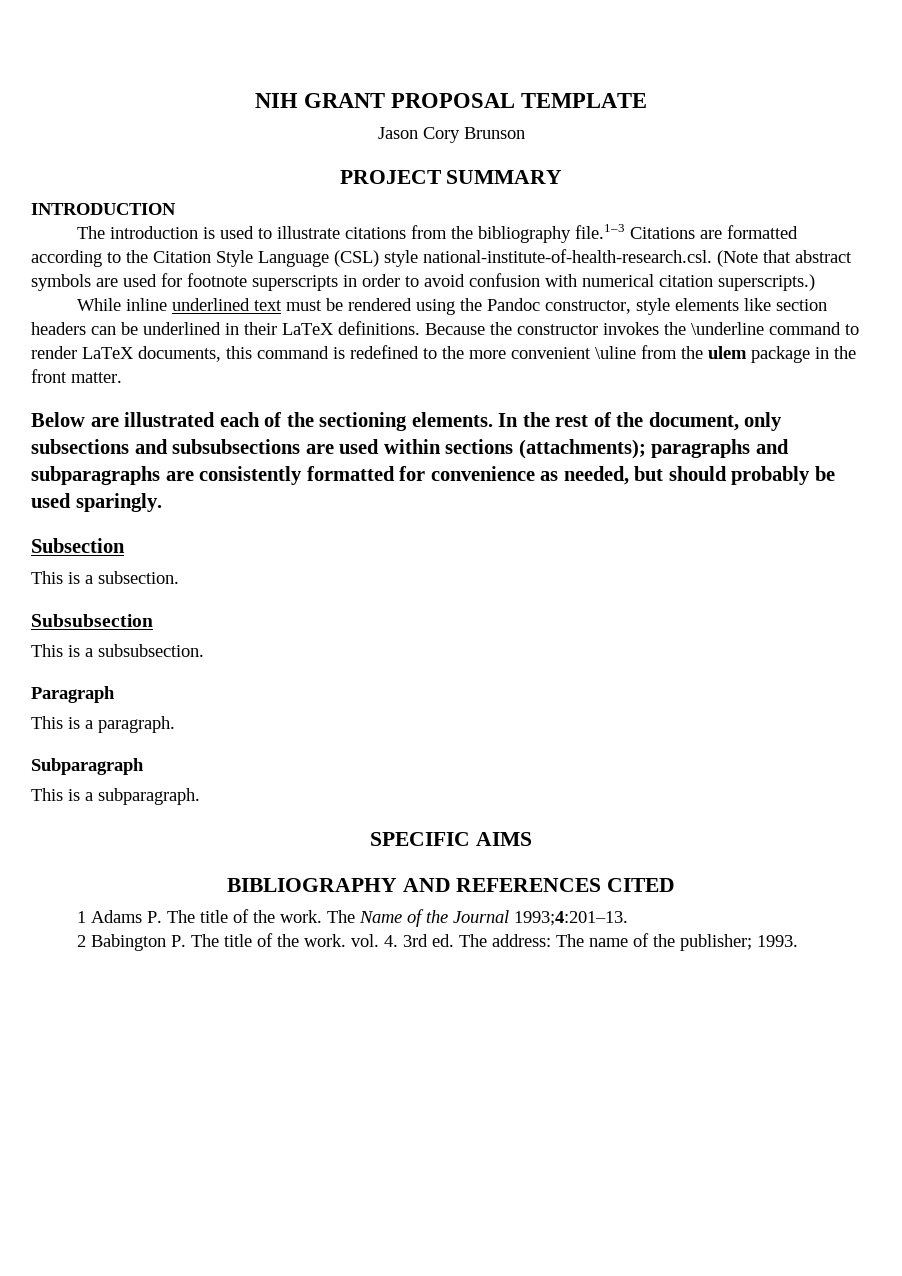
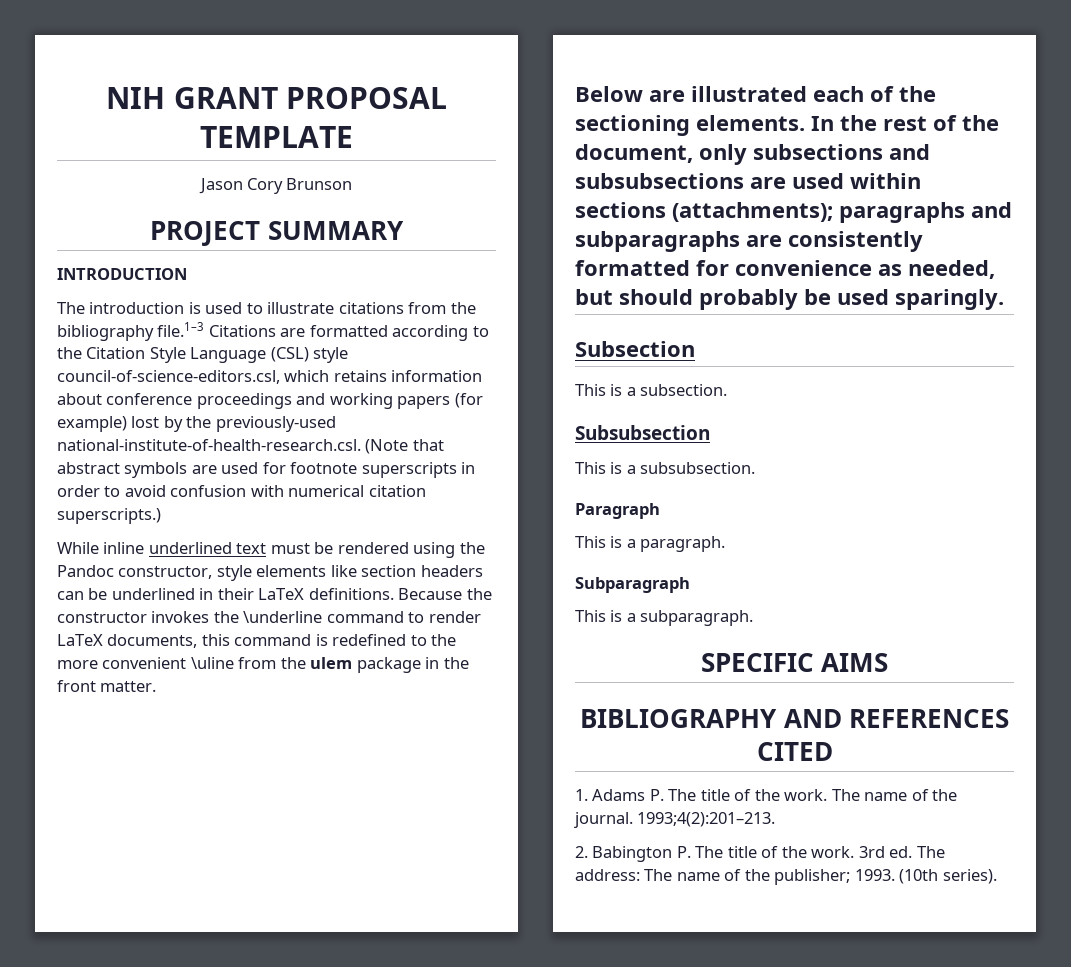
(418, 258) none -> [57,370,483,384] [57,393,483,409] [57,416,336,432] council-of-science-editors.csl, which retains information about conference proceedings and working papers (for example) lost by the previously-used
[77,911,87,923] 1 -> [575,789,588,801] 1.
[359,909,629,927] [77,935,87,947] Name of the Journal 1993;4:201–13. // 2 -> [864,789,958,801] [574,812,776,828] [575,846,588,858] name of the journal. 1993;4(2):201–213. // 2.
[351,934,399,947] vol. 4. -> (855, 852) none
(799, 941) none -> [899,869,997,884] (10th series).

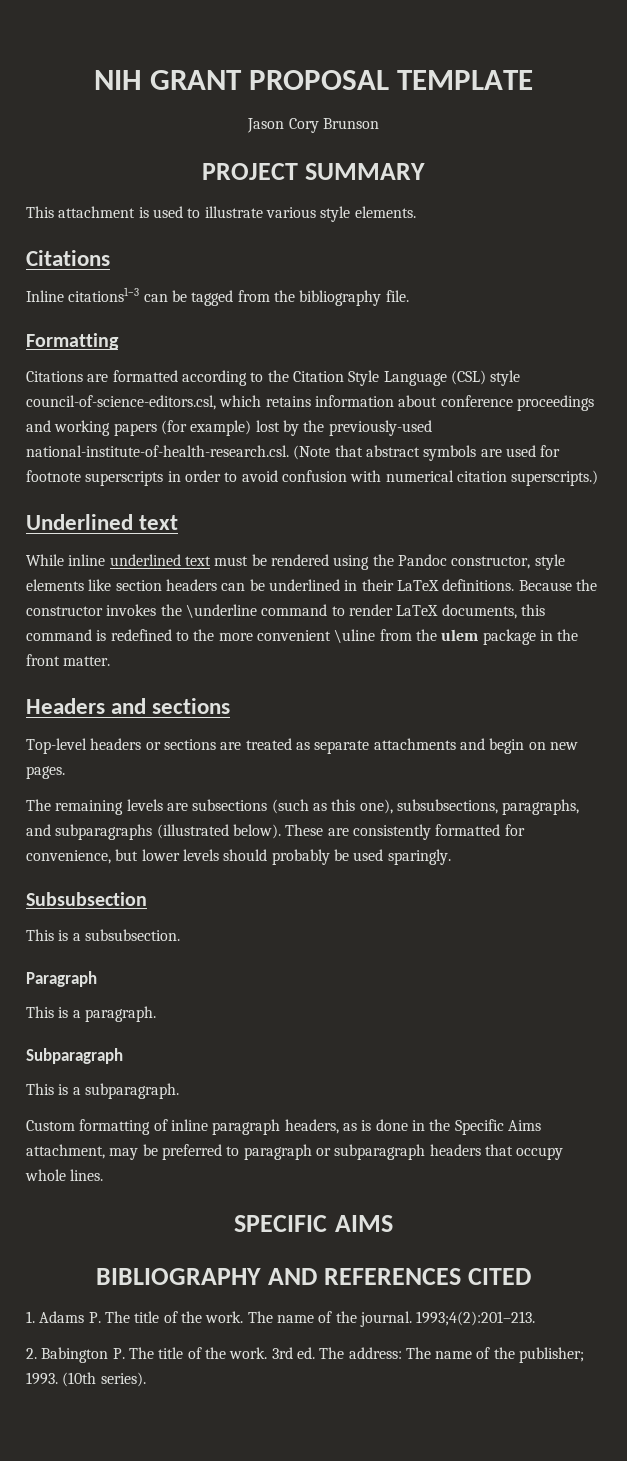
[57,268,187,280] [57,302,185,314] INTRODUCTION // The introduction -> [26,206,136,218] This attachment
[338,302,404,314] citations -> [265,206,416,222] [26,250,110,266] [26,287,234,306] various style elements. // Citations // Inline citations1–3 can be tagged
[157,322,205,337] file.1–3 -> [385,290,409,302] [26,333,119,350] file. // Formatting //
(161, 516) none -> [26,514,179,530] // Underlined text
[575,86,936,102] [575,115,999,136] [575,144,930,165] [575,173,921,189] [575,202,1012,223] [575,231,923,252] [575,260,995,279] [575,289,613,305] Below are illustrated each of the sectioning elements. In the rest of the document, only subsections and subsubsections are used within sections (attachments); paragraphs and subparagraphs are consistently formatted for convenience as needed, but -> [26,698,231,714] [26,738,578,754] [26,766,65,779] [26,799,580,815] [26,824,525,840] [26,849,219,864] Headers and sections // Top-level headers or sections are treated as separate attachments and begin on new pages. // The remaining levels are subsections (such as this one), subsubsections, paragraphs, and subparagraphs (illustrated below). These are consistently formatted for convenience, but lower levels
[575,341,695,357] [575,384,728,396] // Subsection // This is a subsection. -> (451, 857) none
(754, 618) none -> [26,1119,541,1135] [26,1144,564,1160] [25,1169,104,1181] // Custom formatting of inline paragraph headers, as is done in the Specific Aims attachment, may be preferred to paragraph or subparagraph headers that occupy whole lines.

